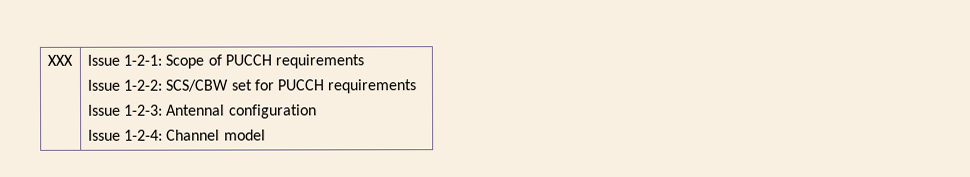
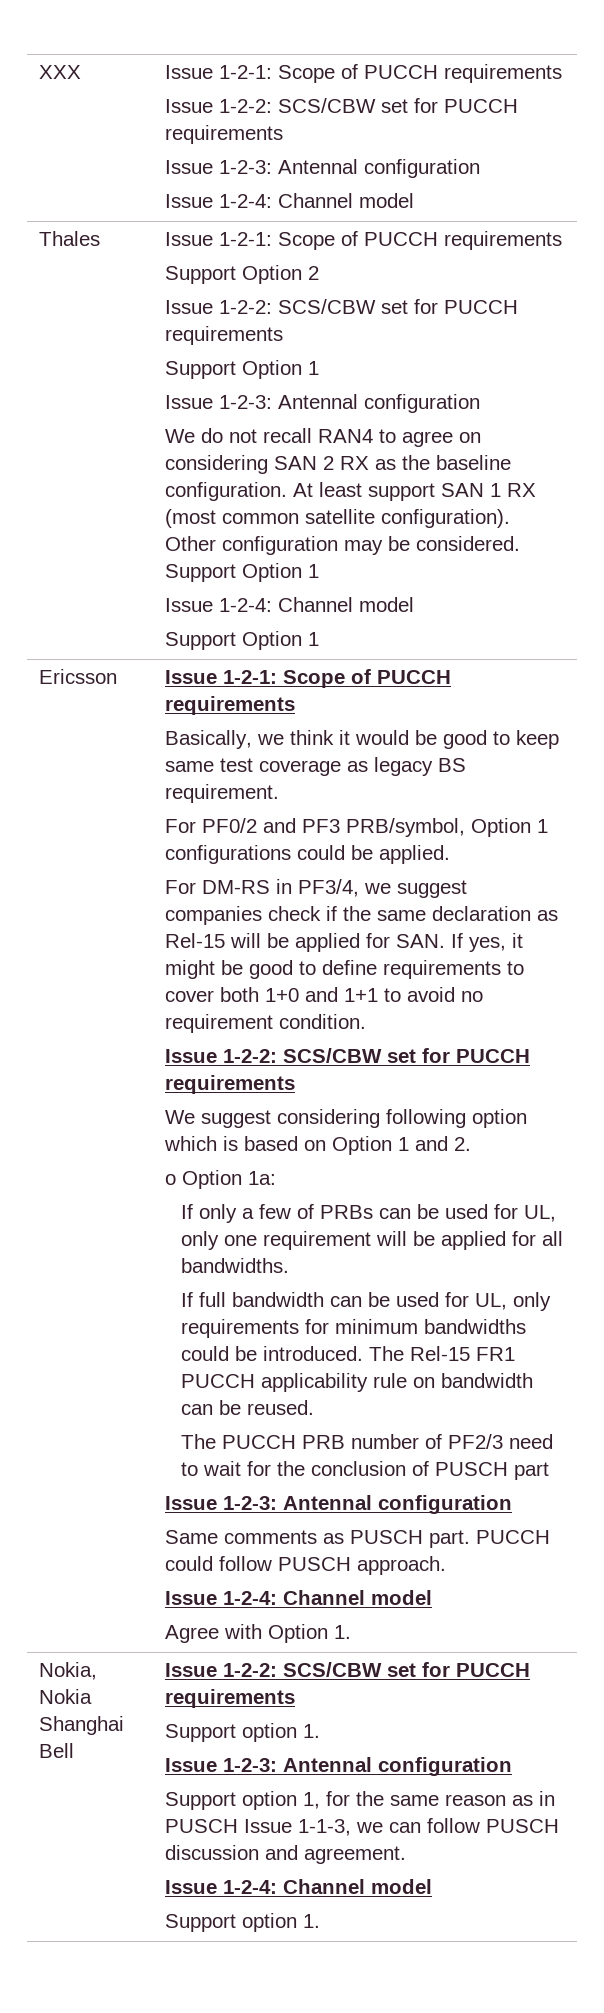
(266, 135) none -> [39,231,101,246] [165,231,563,250] [165,265,320,284] [165,299,519,314] [165,326,284,345] [165,360,320,379] [165,394,481,413] [165,428,482,447] [165,455,512,474] [165,482,537,501] [165,509,511,528] [165,536,521,555] [165,563,320,582] [165,597,415,612] [165,631,320,650] [39,669,118,684] [165,669,452,688] [165,696,296,715] [165,730,560,749] [165,757,467,776] [165,784,280,803] [165,818,549,837] [165,845,451,864] [165,879,468,898] [165,906,559,925] [165,933,524,952] [165,960,525,979] [165,987,484,1002] [165,1014,367,1033] [165,1048,531,1063] [165,1075,296,1094] [165,1109,528,1128] [164,1136,472,1155] [165,1170,277,1189] [180,1204,556,1223] [180,1231,563,1250] [180,1258,289,1273] [180,1292,551,1311] [180,1319,526,1338] [180,1346,515,1361] [180,1373,533,1392] [180,1400,314,1415] [180,1434,553,1449] [180,1461,549,1480] [165,1495,513,1514] [165,1530,551,1548] [165,1556,447,1575] [165,1590,433,1605] [165,1624,352,1643] [39,1662,98,1680] [39,1689,93,1704] [39,1716,125,1735] [39,1743,75,1758] [165,1662,531,1677] [165,1689,296,1708] [165,1723,321,1742] [165,1757,513,1776] [165,1791,556,1810] [165,1818,560,1836] [165,1845,407,1864] [165,1879,433,1894] [165,1913,321,1932] // Thales | Issue 1-2-1: Scope of PUCCH requirements // Support Option 2 // Issue 1-2-2: SCS/CBW set for PUCCH requirements // Support Option 1 // Issue 1-2-3: Antennal configuration // We do not recall RAN4 to agree on considering SAN 2 RX as the baseline configuration. At least support SAN 1 RX (most common satellite configuration). Other configuration may be considered. Support Option 1 // Issue 1-2-4: Channel model // Support Option 1 // Ericsson | Issue 1-2-1: Scope of PUCCH requirements // Basically, we think it would be good to keep same test coverage as legacy BS requirement. // For PF0/2 and PF3 PRB/symbol, Option 1 configurations could be applied. // For DM-RS in PF3/4, we suggest companies check if the same declaration as Rel-15 will be applied for SAN. If yes, it might be good to define requirements to cover both 1+0 and 1+1 to avoid no requirement condition. // Issue 1-2-2: SCS/CBW set for PUCCH requirements // We suggest considering following option which is based on Option 1 and 2. // o Option 1a: // If only a few of PRBs can be used for UL, only one requirement will be applied for all bandwidths. // If full bandwidth can be used for UL, only requirements for minimum bandwidths could be introduced. The Rel-15 FR1 PUCCH applicability rule on bandwidth can be reused. // The PUCCH PRB number of PF2/3 need to wait for the conclusion of PUSCH part // Issue 1-2-3: Antennal configuration // Same comments as PUSCH part. PUCCH could follow PUSCH approach. // Issue 1-2-4: Channel model // Agree with Option 1. // Nokia, Nokia Shanghai Bell | Issue 1-2-2: SCS/CBW set for PUCCH requirements // Support option 1. // Issue 1-2-3: Antennal configuration // Support option 1, for the same reason as in PUSCH Issue 1-1-3, we can follow PUSCH discussion and agreement. // Issue 1-2-4: Channel model // Support option 1.

